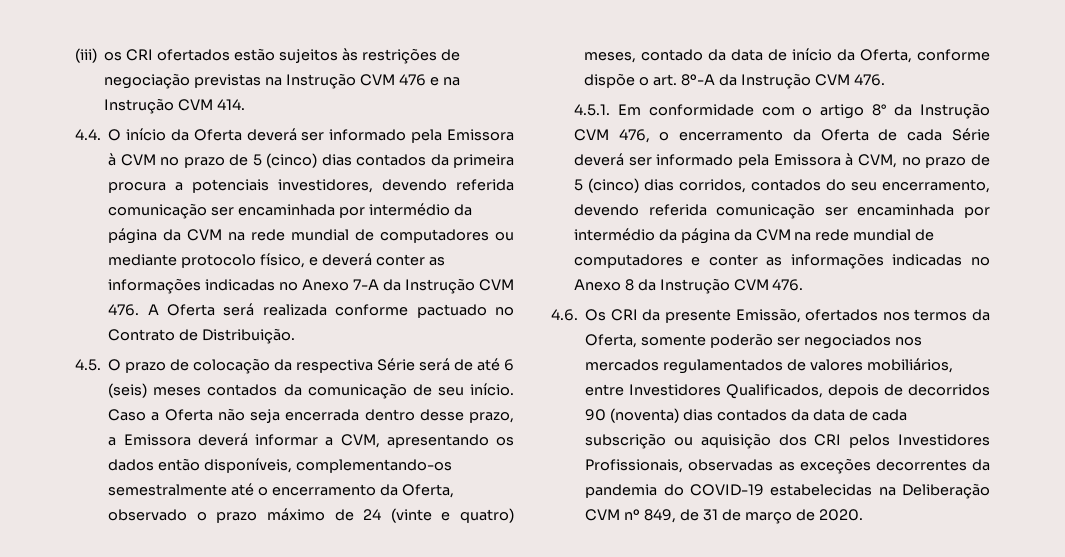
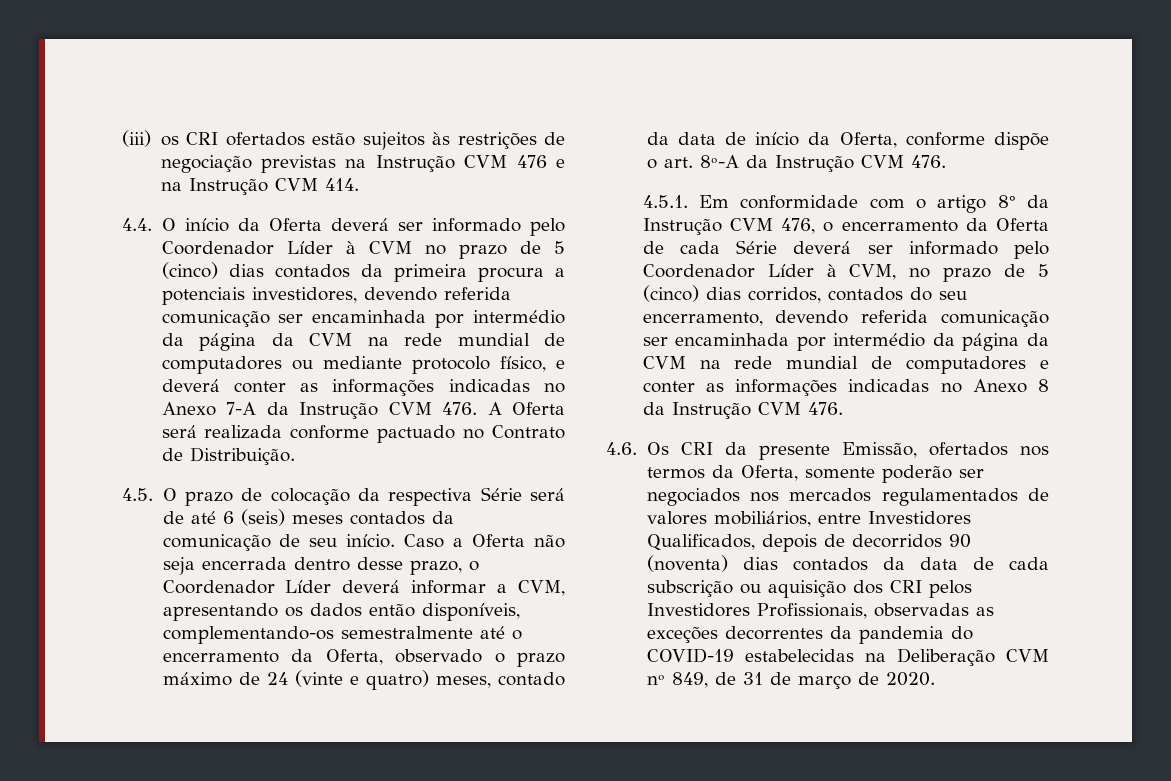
[411,129,514,143] pela Emissora -> [530,218,565,236] [161,241,333,255] pelo Coordenador Líder
[108,434,191,446] a Emissora -> [468,561,479,571] [162,580,332,594] o Coordenador Líder
[737,154,841,168] pela Emissora -> [1014,241,1049,259] [642,264,814,278] pelo Coordenador Líder

